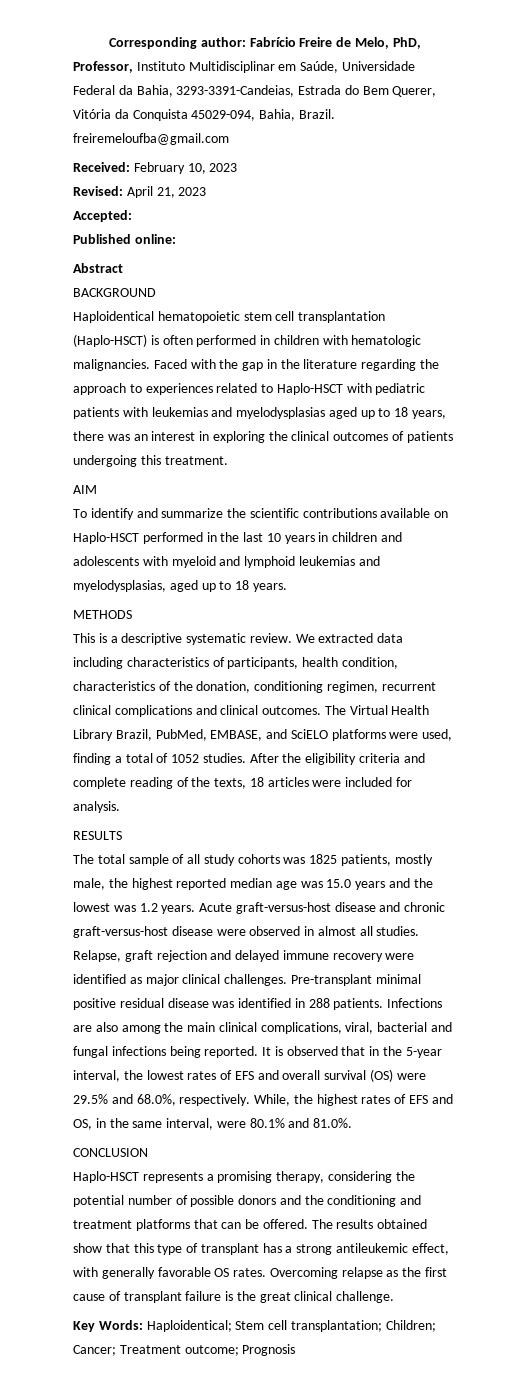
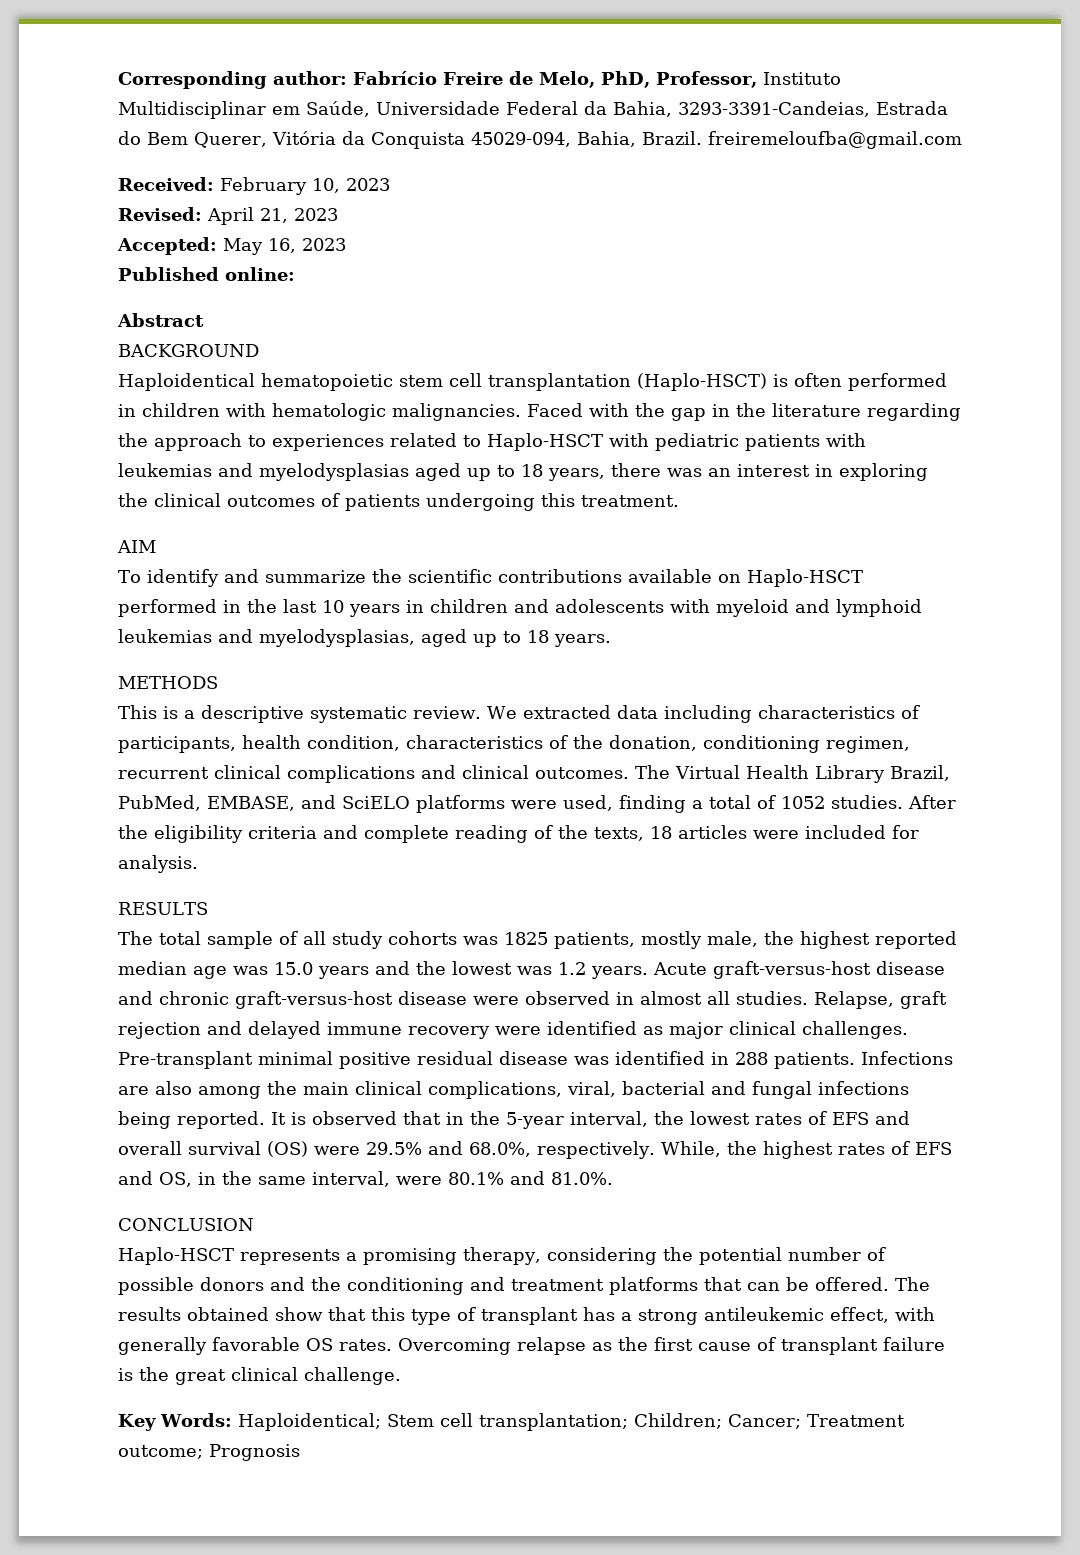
(132, 216) none -> [223,238,346,255] May 16, 2023

